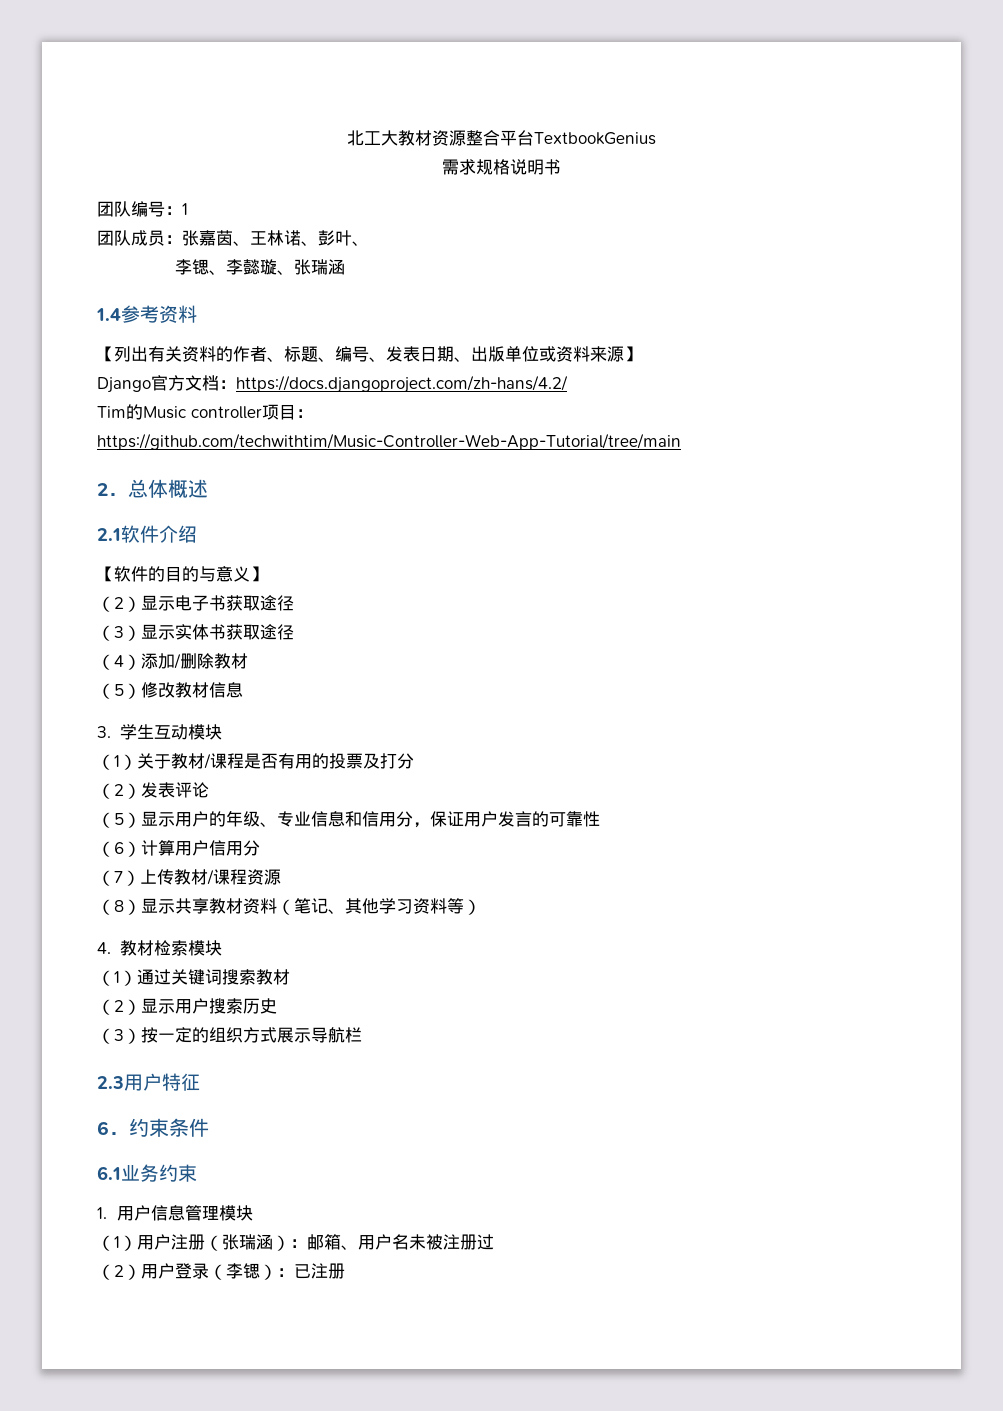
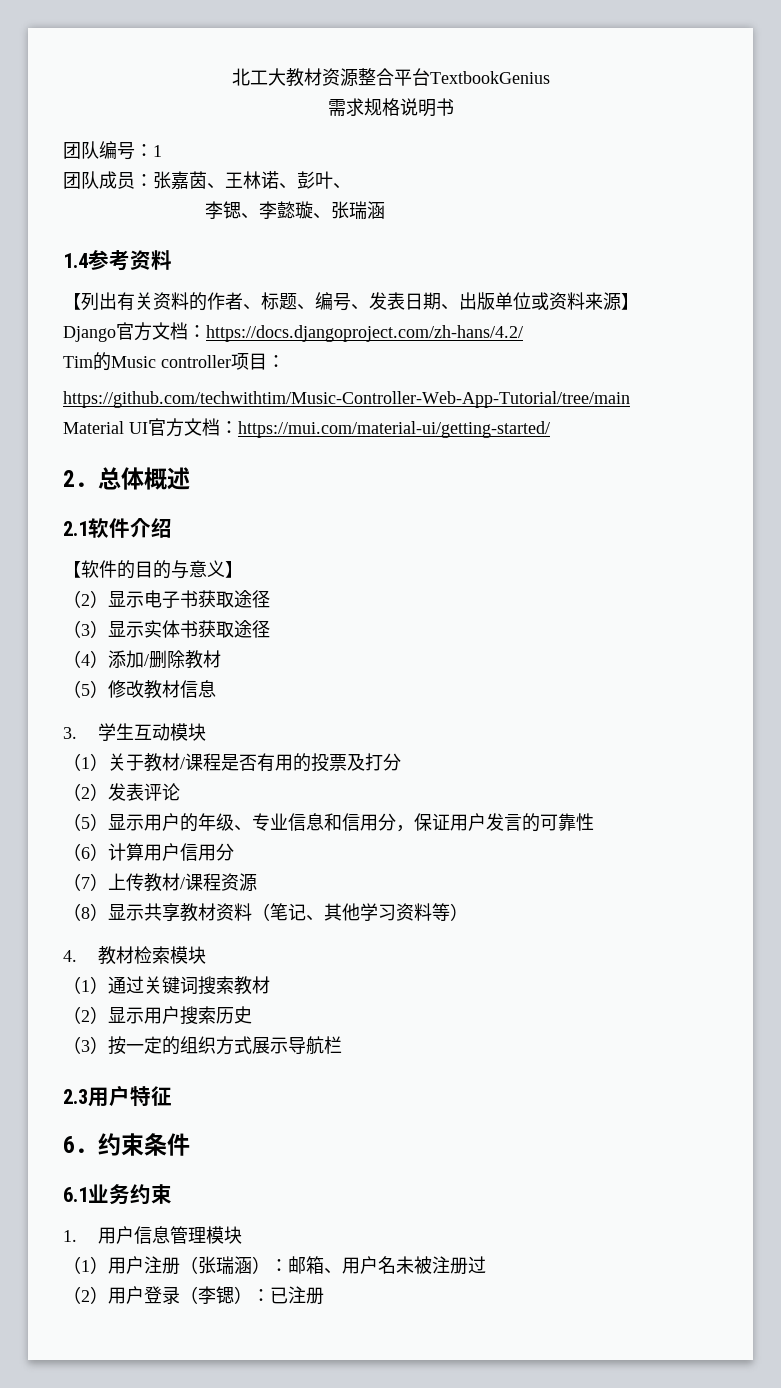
(681, 441) none -> [63,418,550,438] // Material UI官方文档：https://mui.com/material-ui/getting-started/

